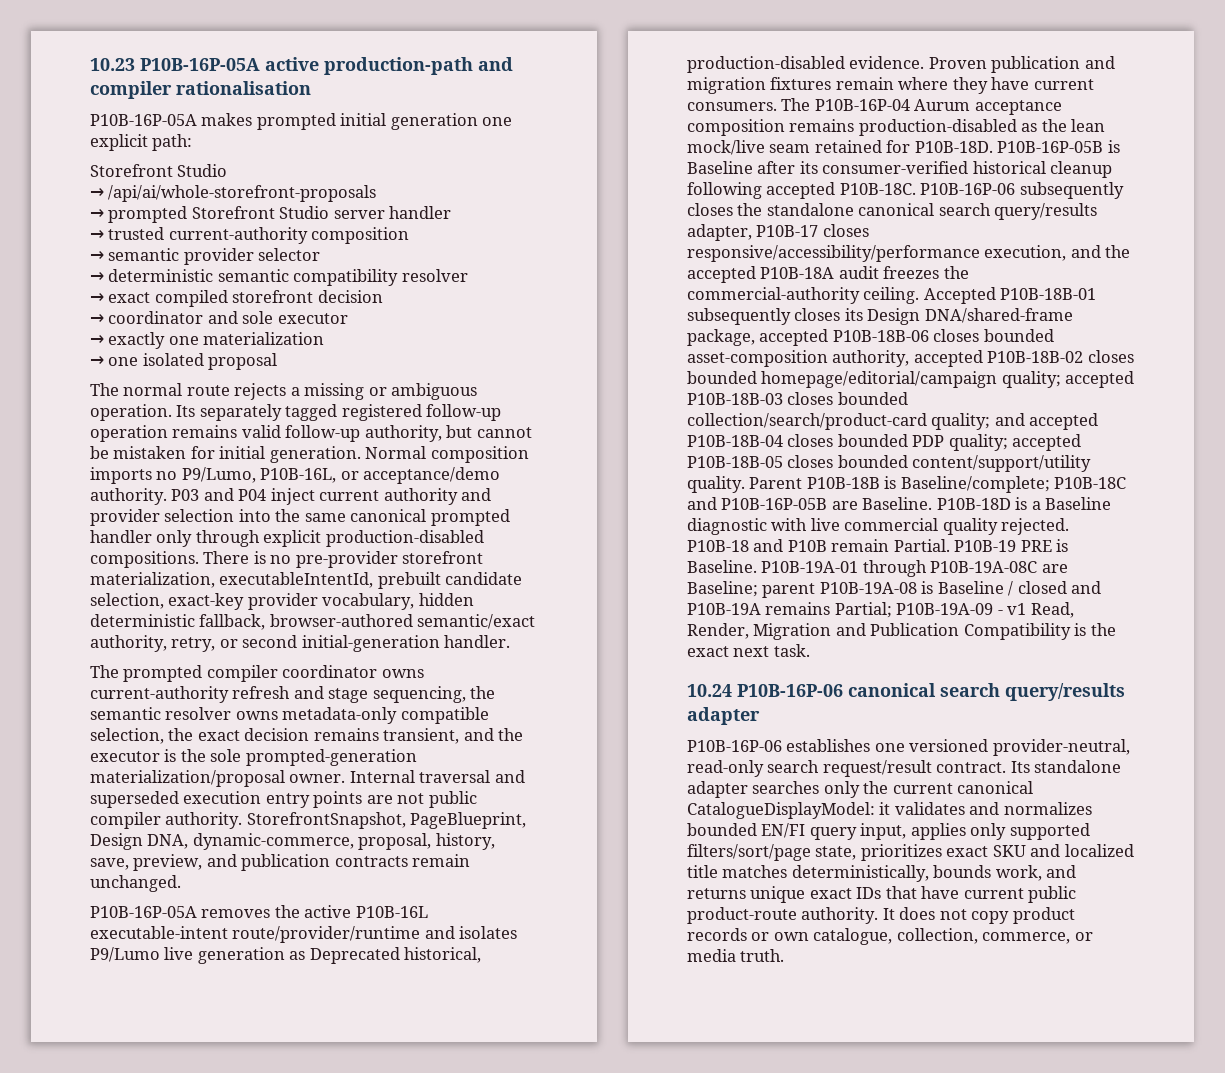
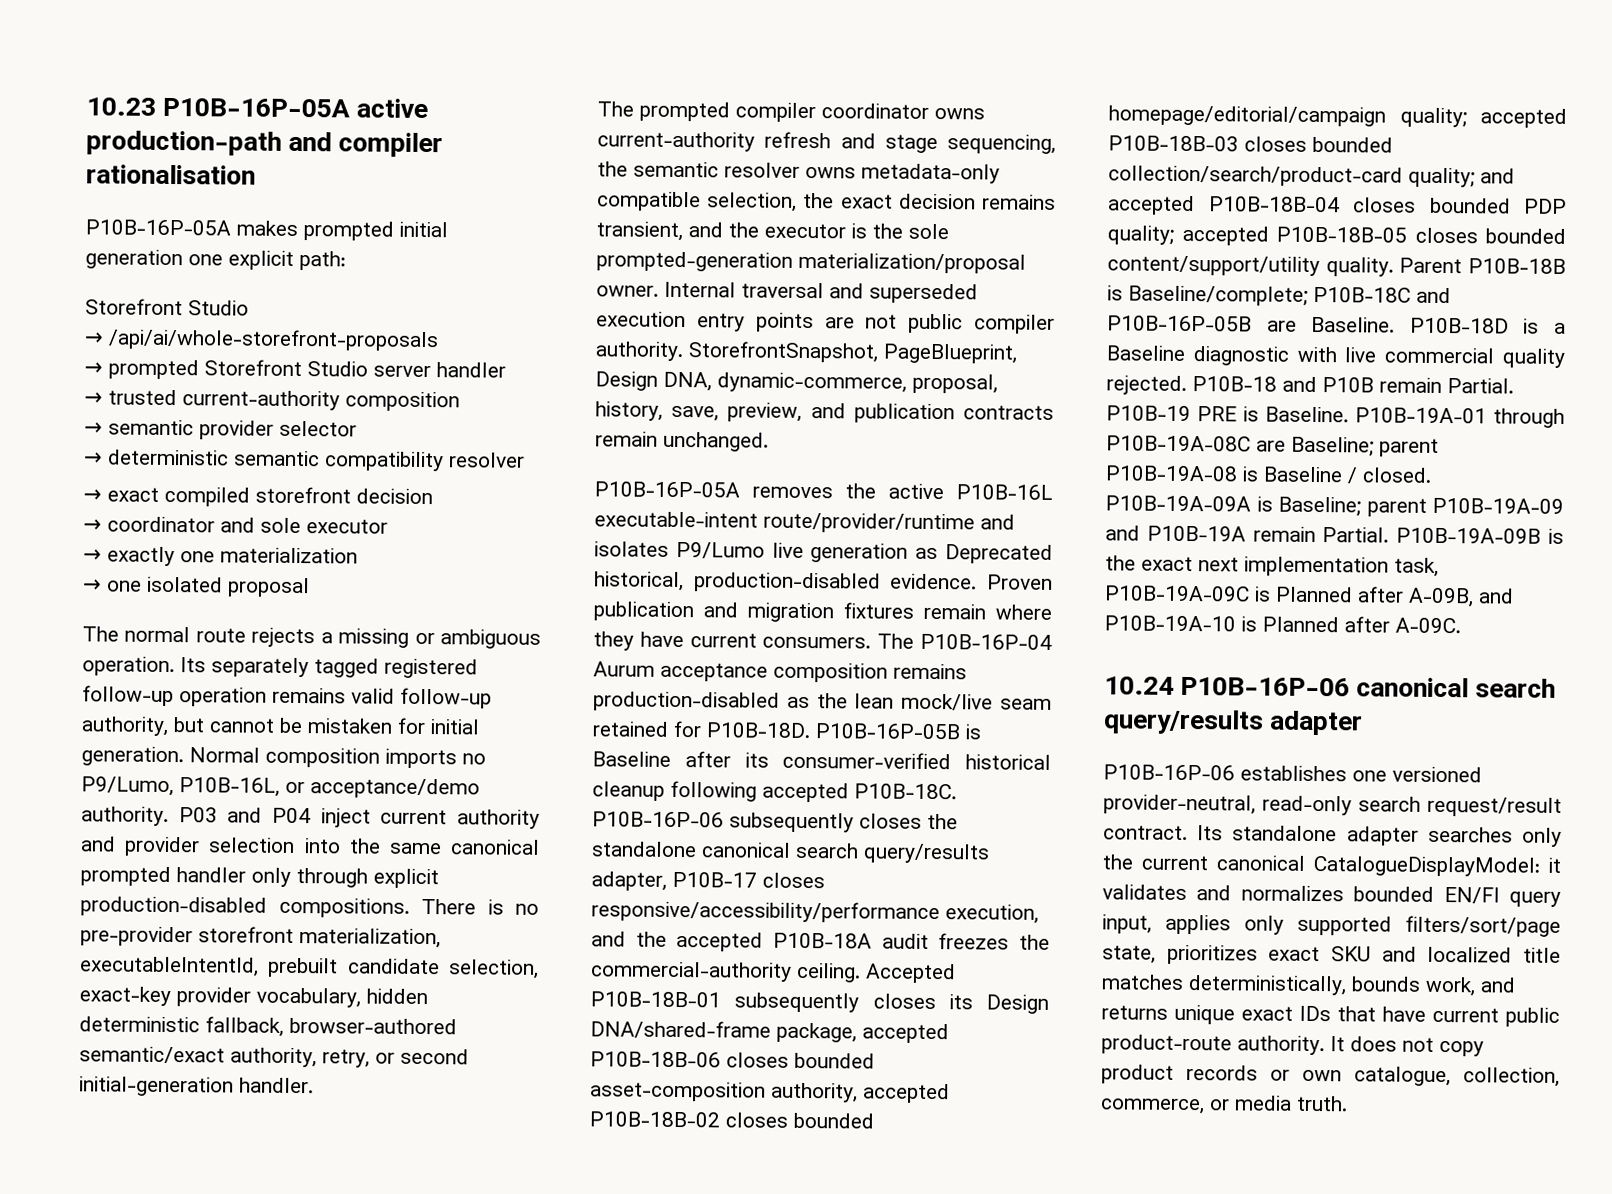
[1017,581,1102,594] [687,602,1074,618] [687,623,1116,640] [687,644,810,657] closed and P10B-19A remains Partial; P10B-19A-09 - v1 Read, Render, Migration and Publication Compatibility is the exact next task. -> [1362,467,1432,483] [1105,495,1564,517] [1105,525,1564,544] [1105,555,1439,577] [1104,585,1514,608] [1104,615,1461,634] closed. P10B-19A-09A is Baseline; parent P10B-19A-09 and P10B-19A remain Partial. P10B-19A-09B is the exact next implementation task, P10B-19A-09C is Planned after A-09B, and P10B-19A-10 is Planned after A-09C.

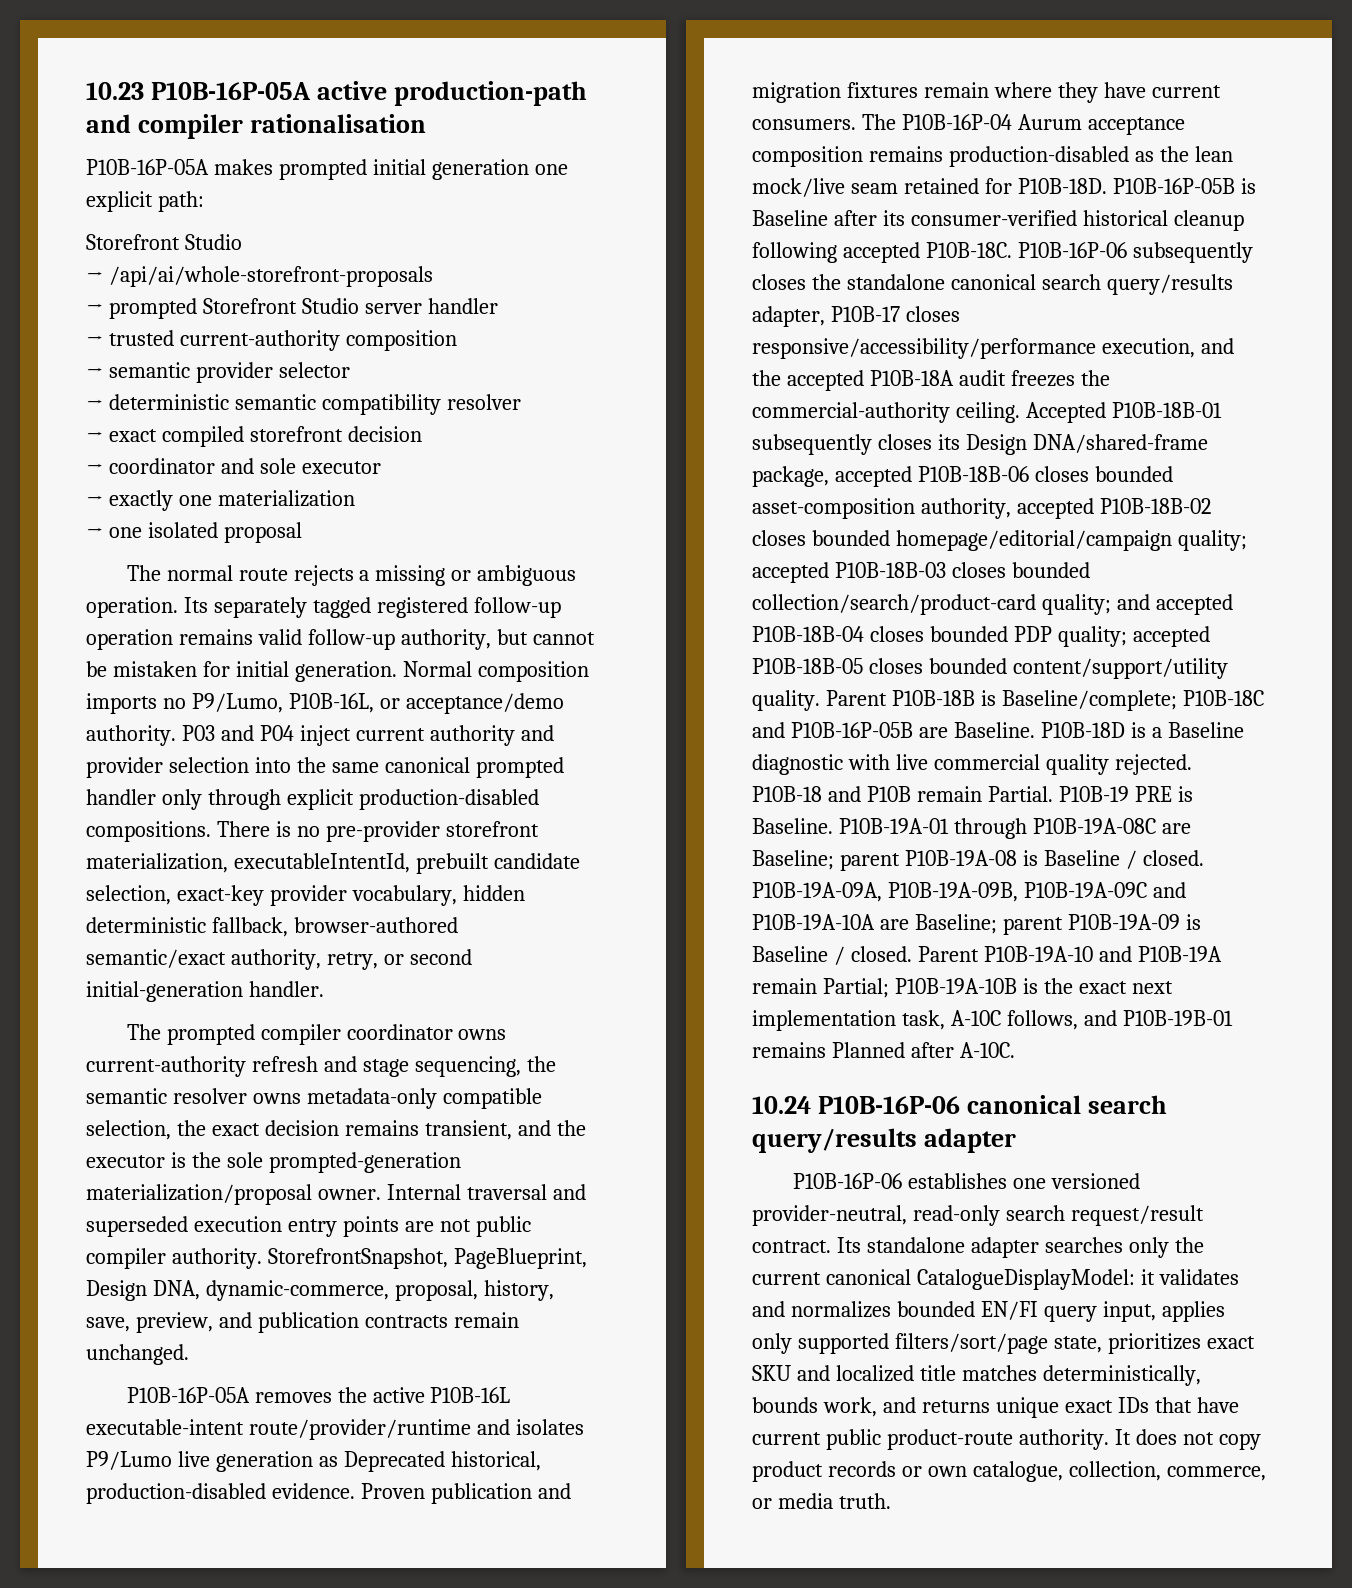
[1105,495,1564,517] P10B-19A-09A is Baseline; parent P10B-19A-09 -> [752,882,1186,902] [752,914,1201,935] [752,946,1093,965] P10B-19A-09A, P10B-19A-09B, P10B-19A-09C and P10B-19A-10A are Baseline; parent P10B-19A-09 is Baseline / closed. Parent P10B-19A-10
[1322,527,1542,544] Partial. P10B-19A-09B -> [822,978,1017,998] Partial; P10B-19A-10B
[1104,585,1514,608] [1104,615,1461,634] P10B-19A-09C is Planned after A-09B, and P10B-19A-10 is Planned after A-09C. -> [950,1010,1233,1030] [752,1042,1015,1058] A-10C follows, and P10B-19B-01 remains Planned after A-10C.

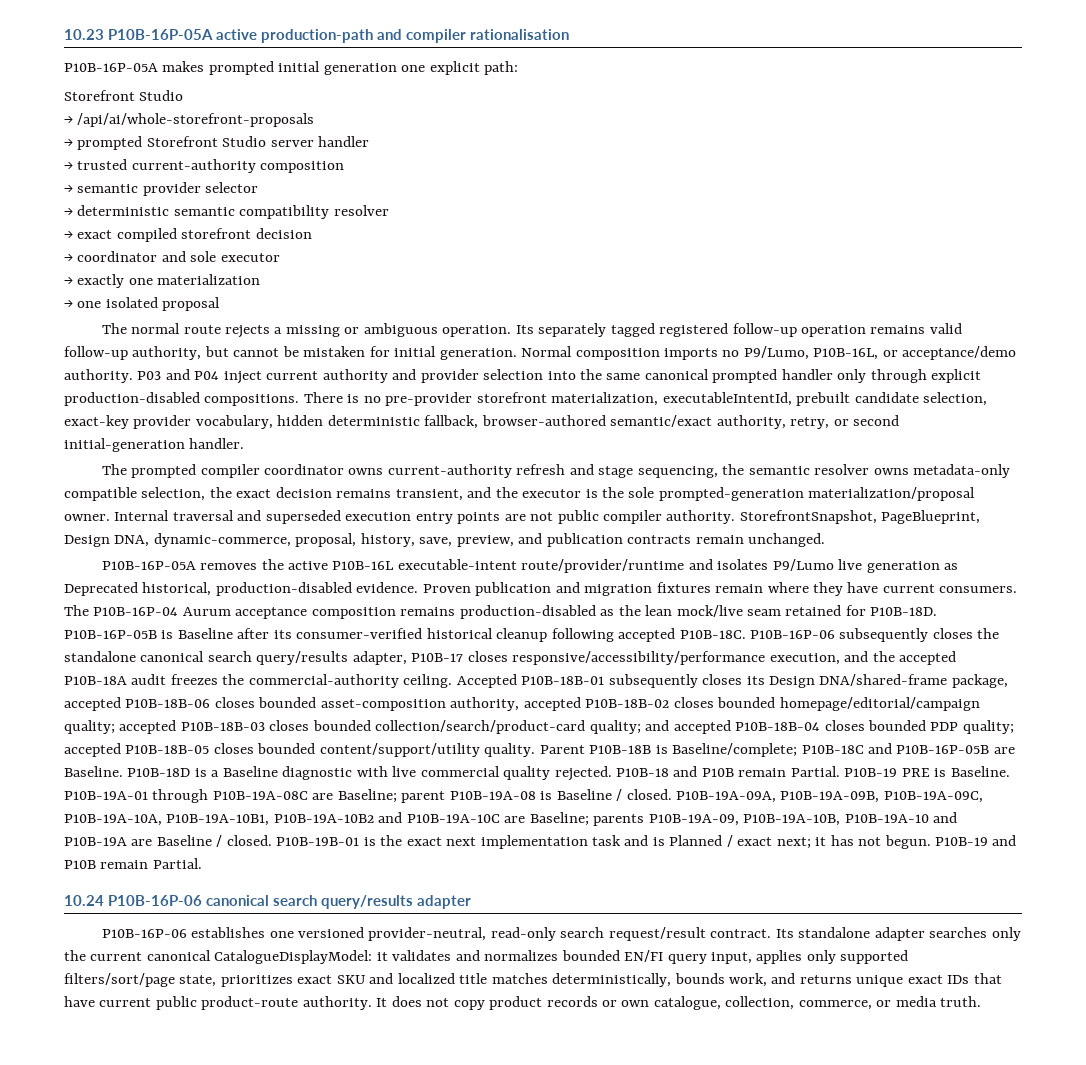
[1023,882,1186,898] [752,914,1201,935] [752,946,1222,965] [752,978,1017,998] P10B-19A-09C and P10B-19A-10A are Baseline; parent P10B-19A-09 is Baseline / closed. Parent P10B-19A-10 and P10B-19A remain Partial; P10B-19A-10B -> [883,791,983,803] [64,812,958,826] [64,835,360,847] P10B-19A-09C, P10B-19A-10A, P10B-19A-10B1, P10B-19A-10B2 and P10B-19A-10C are Baseline; parents P10B-19A-09, P10B-19A-10B, P10B-19A-10 and P10B-19A are Baseline / closed. P10B-19B-01
[901,1010,1233,1030] [752,1042,1015,1058] task, A-10C follows, and P10B-19B-01 remains Planned after A-10C. -> [592,835,1017,849] [64,858,202,869] task and is Planned / exact next; it has not begun. P10B-19 and P10B remain Partial.

